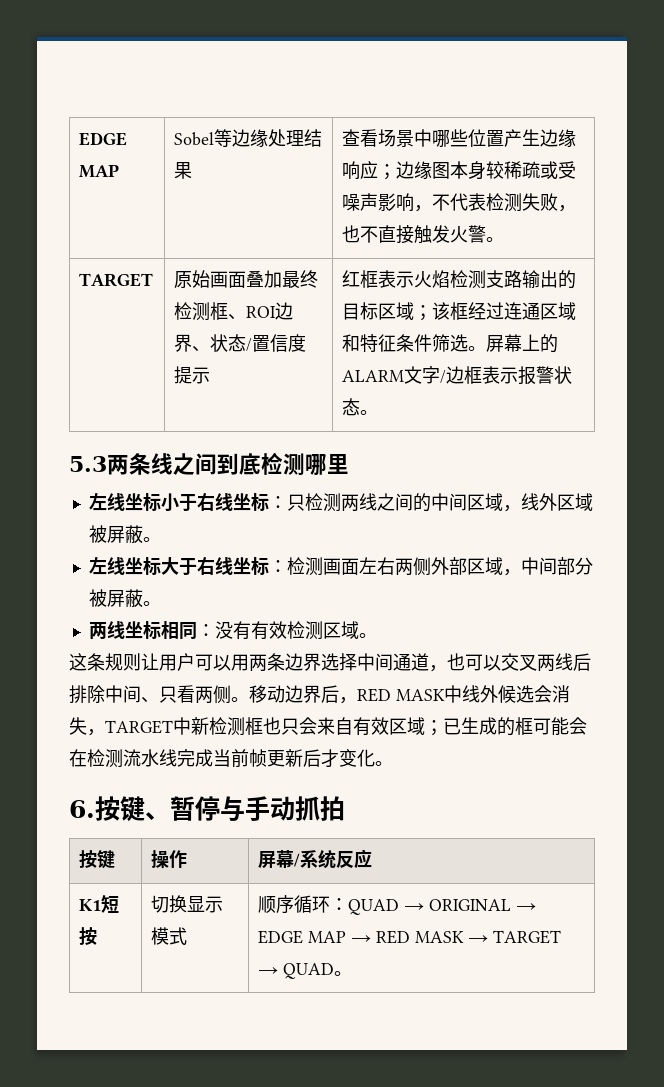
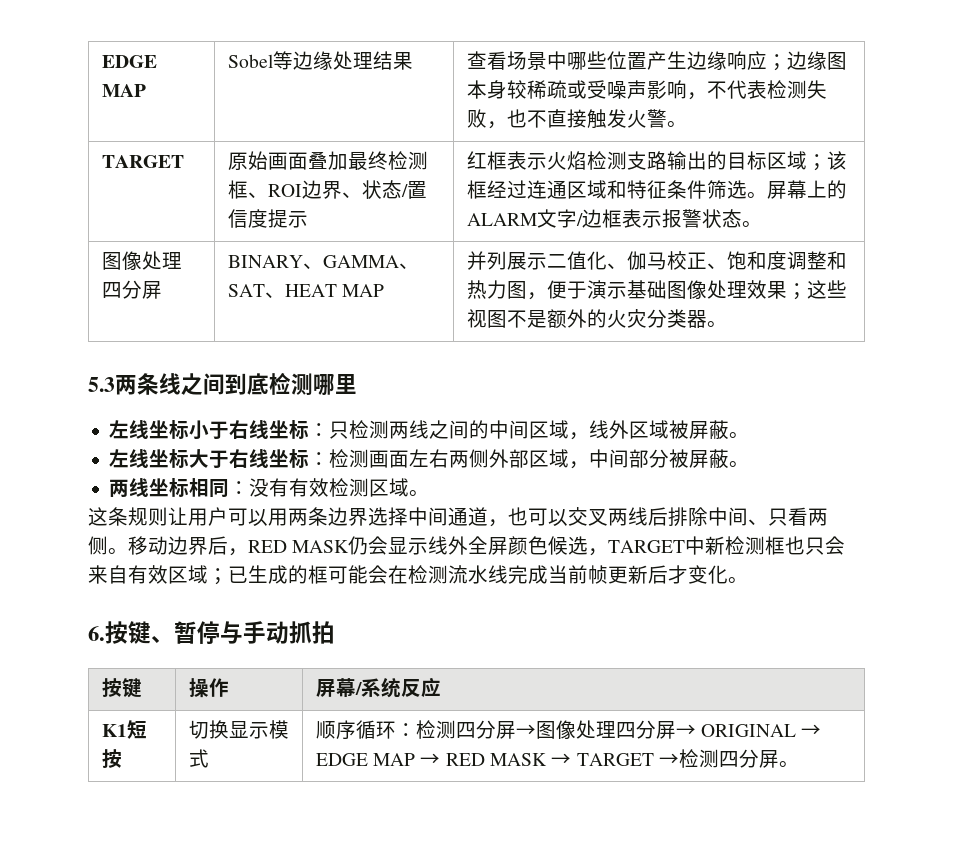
(378, 412) none -> [101,251,182,270] [101,280,162,299] [227,255,419,269] [227,284,385,298] [466,251,847,270] [466,280,847,300] [466,309,727,328] // 图像处理四分屏 | BINARY、GAMMA、SAT、HEAT MAP | 并列展示二值化、伽马校正、饱和度调整和热力图，便于演示基础图像处理效果；这些视图不是额外的火灾分类器。
[444,685,570,703] [69,717,87,735] 中线外候选会消失 -> [348,536,589,555] 仍会显示线外全屏颜色候选
[347,899,399,915] QUAD -> [415,720,676,739] 检测四分屏→图像处理四分屏
[282,963,334,979] QUAD -> [678,749,779,768] 检测四分屏

